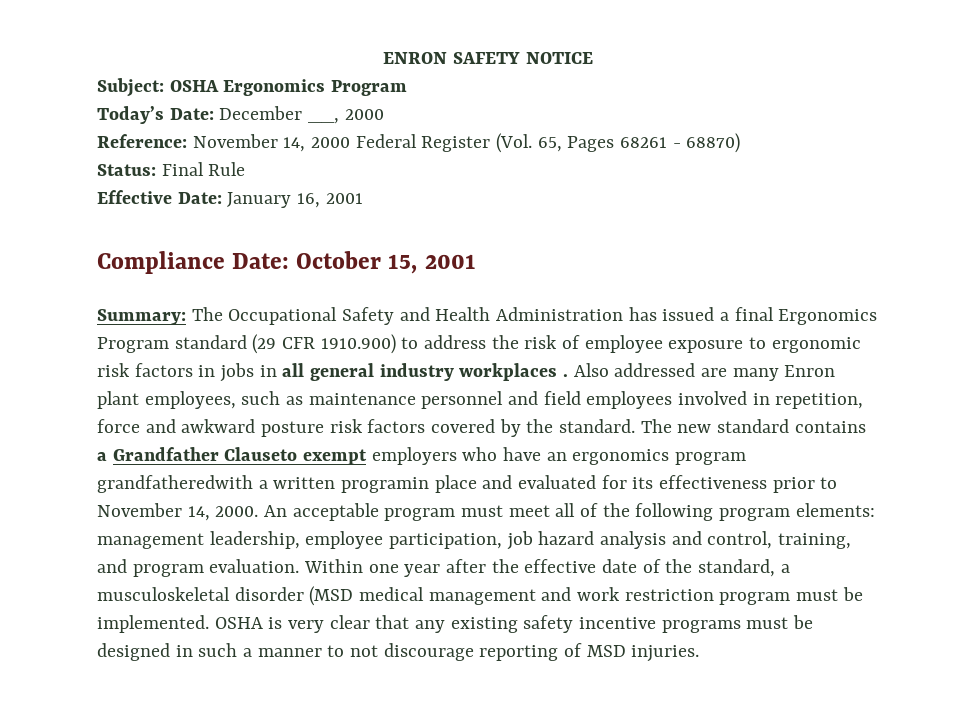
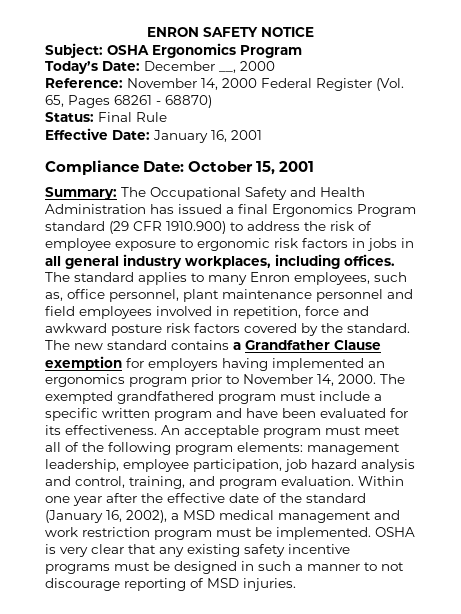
[459,363,728,381] workplaces . Also addressed are -> [185,254,395,269] [45,272,204,285] workplaces, including offices. The standard applies to
[97,391,139,409] plant -> (290, 277) none
[286,396,304,405] as -> [45,289,219,302] as, office personnel, plant
[224,447,747,465] [97,475,768,493] Clauseto exempt employers who have an ergonomics program grandfatheredwith a written programin place and evaluated for its effectiveness -> [334,340,381,350] [45,356,385,371] [45,374,187,387] Clause exemption for employers having implemented an ergonomics program
(259, 511) none -> [380,374,405,384] [45,391,382,404] [45,408,408,421] [45,425,157,435] The exempted grandfathered program must include a specific written program and have been evaluated for its effectiveness.
[698,559,790,577] [97,586,354,606] standard, a musculoskeletal disorder (MSD -> [306,493,366,503] [45,510,215,523] standard (January 16, 2002), a MSD

